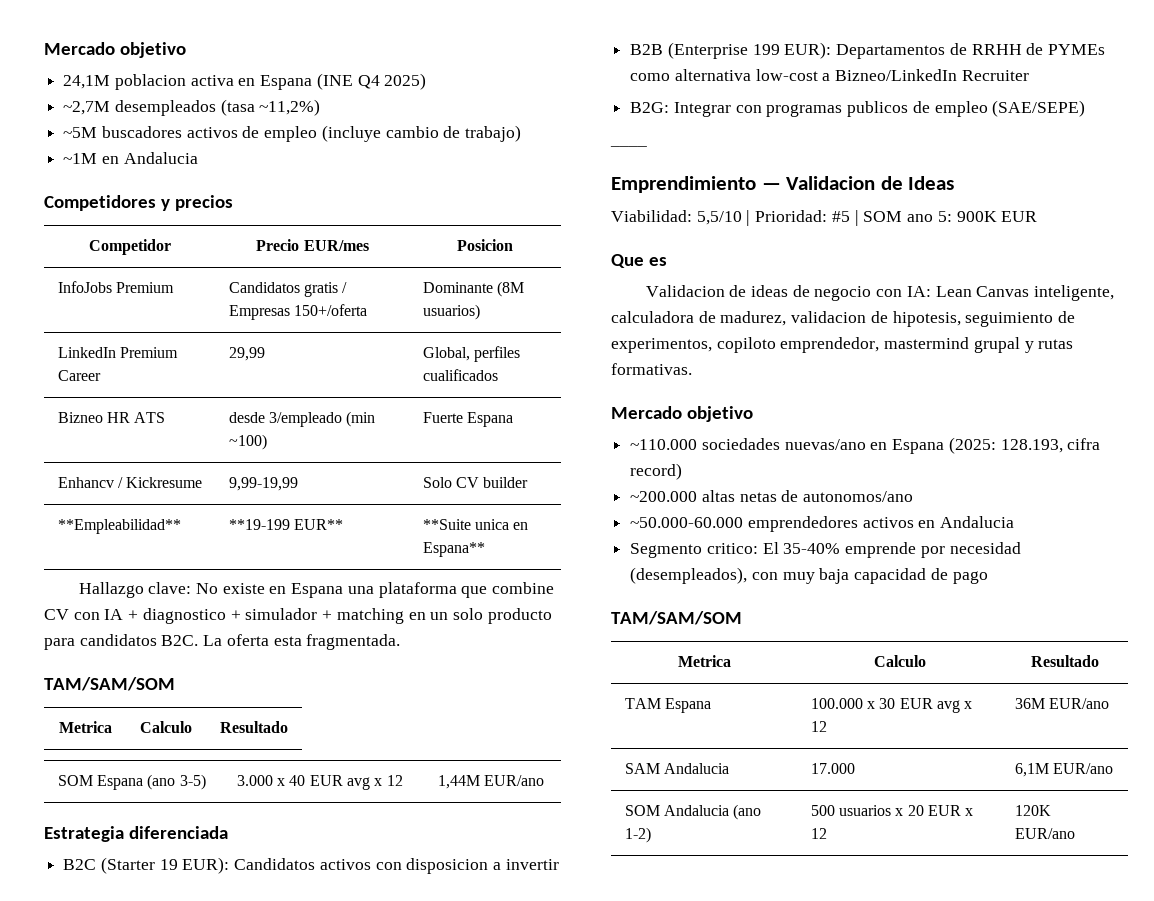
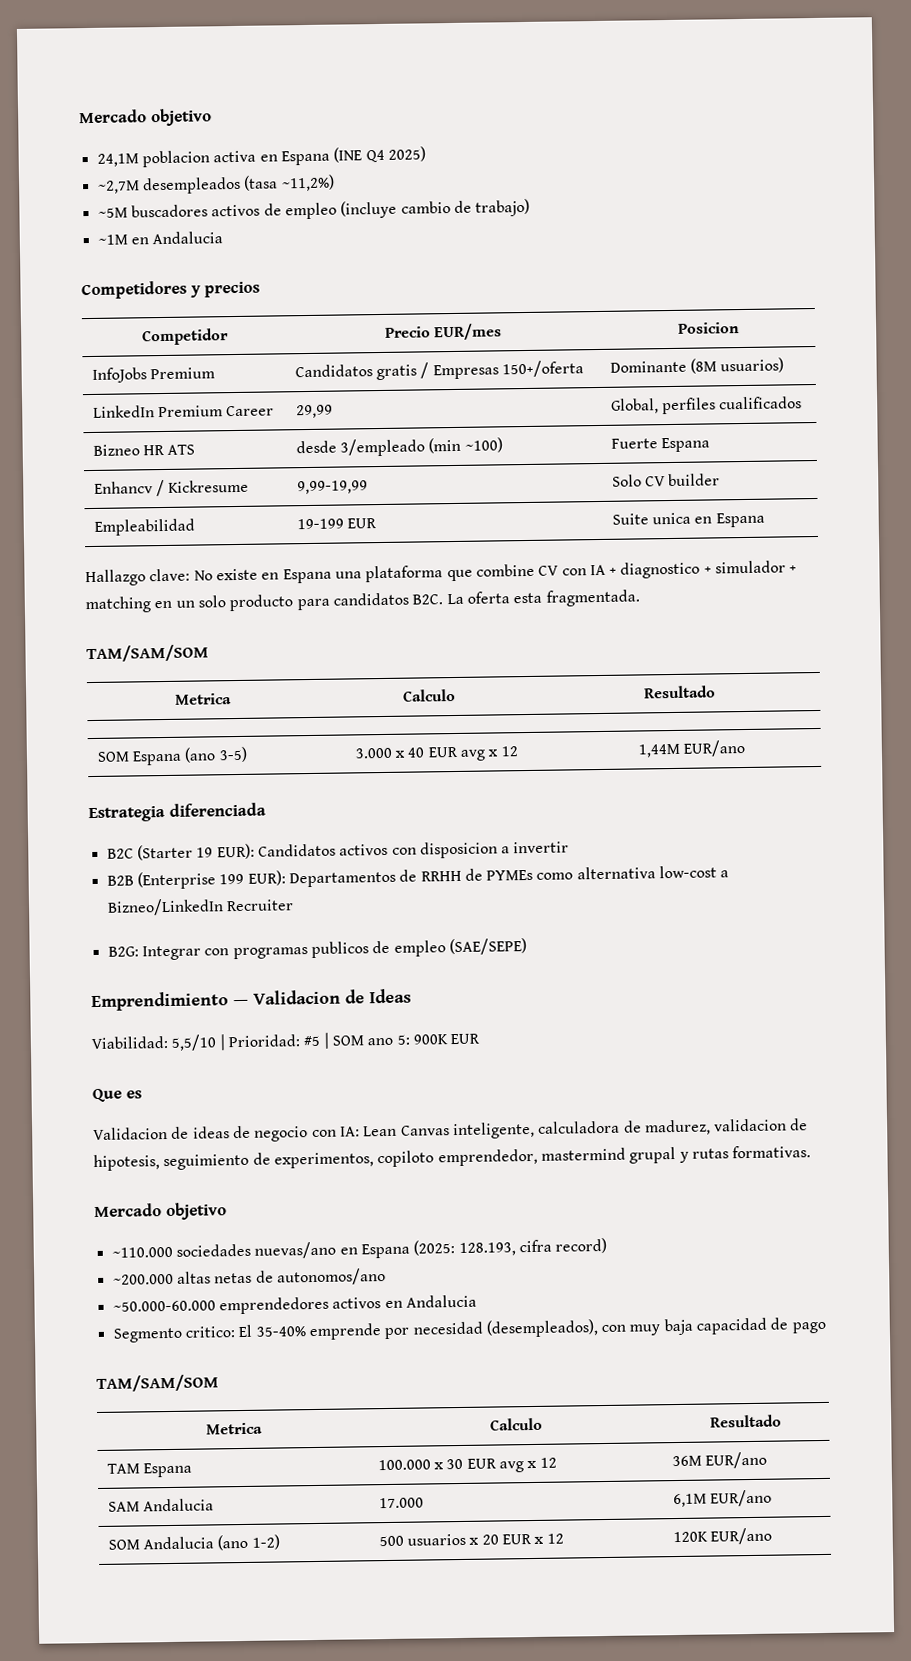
[57,519,181,534] [228,519,343,530] [422,519,471,530] **Empleabilidad** | **19-199 EUR** | **Suite -> [93,518,195,536] [296,518,377,530] [611,513,649,525] Empleabilidad | 19-199 EUR | Suite
[422,542,485,557] Espana** -> [715,512,765,528] Espana
[610,145,647,147] // ____ -> (527, 947) none

